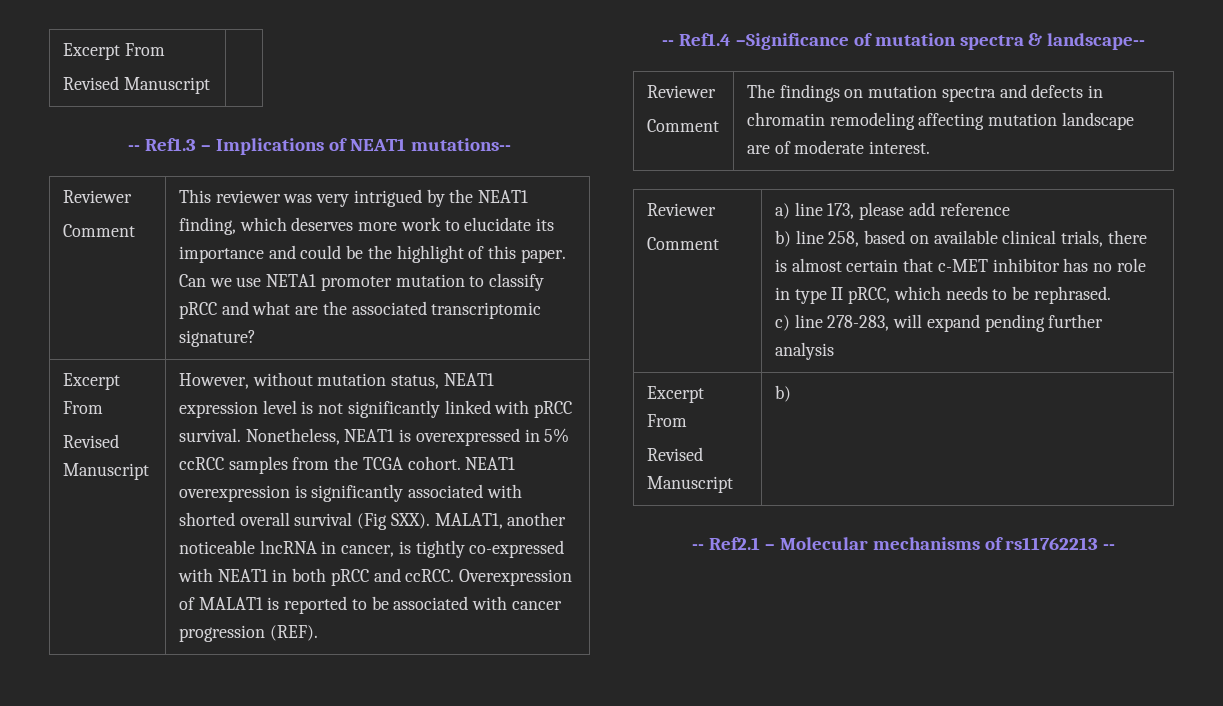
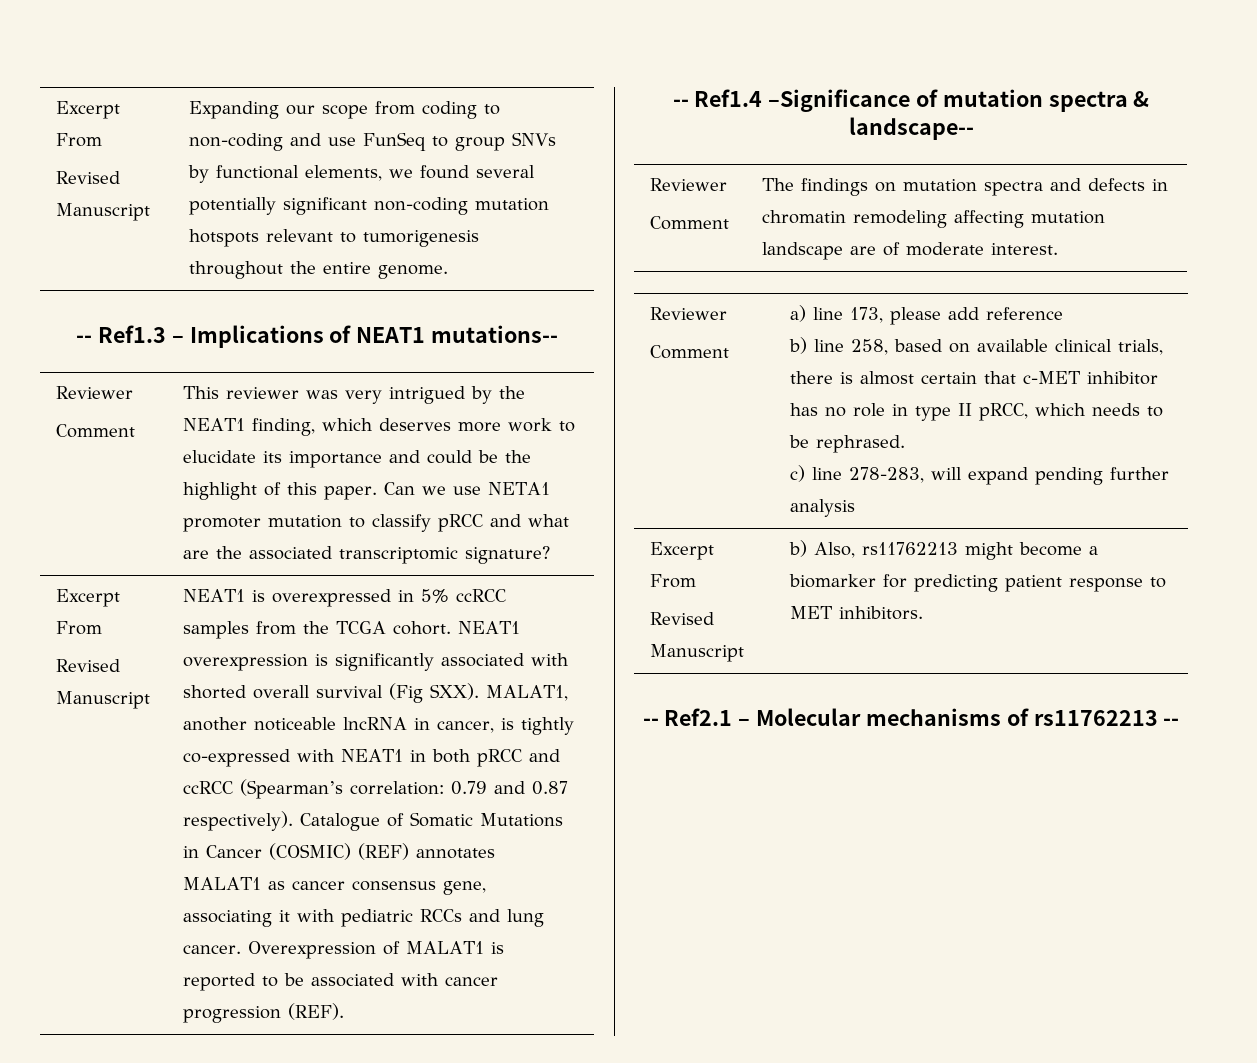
[62,43,165,60] [62,76,210,94] Excerpt From // Revised Manuscript | -> [56,101,121,119] [56,133,103,147] [56,171,121,184] [56,203,151,221] [189,101,501,119] [189,132,557,151] [188,165,536,183] [189,197,550,215] [189,229,480,247] [189,261,449,279] Excerpt From // Revised Manuscript | Expanding our scope from coding to non-coding and use FunSeq to group SNVs by functional elements, we found several potentially significant non-coding mutation hotspots relevant to tumorigenesis throughout the entire genome.
[178,372,494,389] [178,400,572,418] [178,428,340,445] However, without mutation status, NEAT1 expression level is not significantly linked with pRCC survival. Nonetheless, -> (151, 700) none
[405,569,455,582] ccRCC. -> [183,779,569,799] [183,811,564,831] [183,843,496,860] [183,877,487,895] [183,909,545,927] [183,945,242,954] ccRCC (Spearman’s correlation: 0.79 and 0.87 respectively). Catalogue of Somatic Mutations in Cancer (COSMIC) (REF) annotates MALAT1 as cancer consensus gene, associating it with pediatric RCCs and lung cancer.
(791, 393) none -> [814,542,1099,560] [789,574,1167,592] [790,606,924,620] Also, rs11762213 might become a biomarker for predicting patient response to MET inhibitors.

